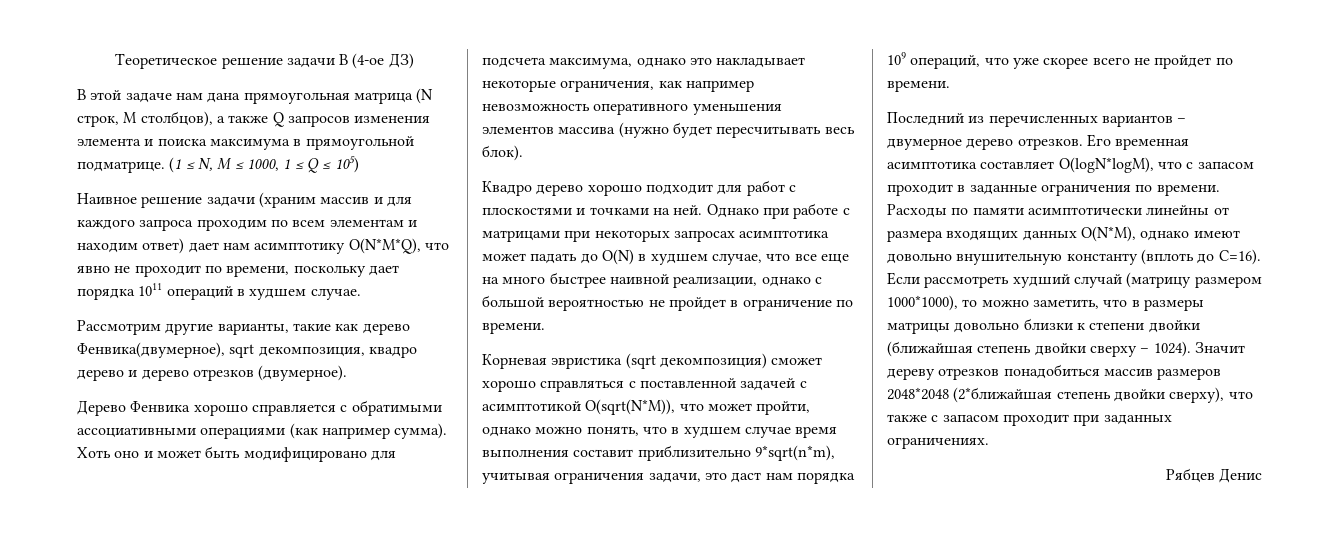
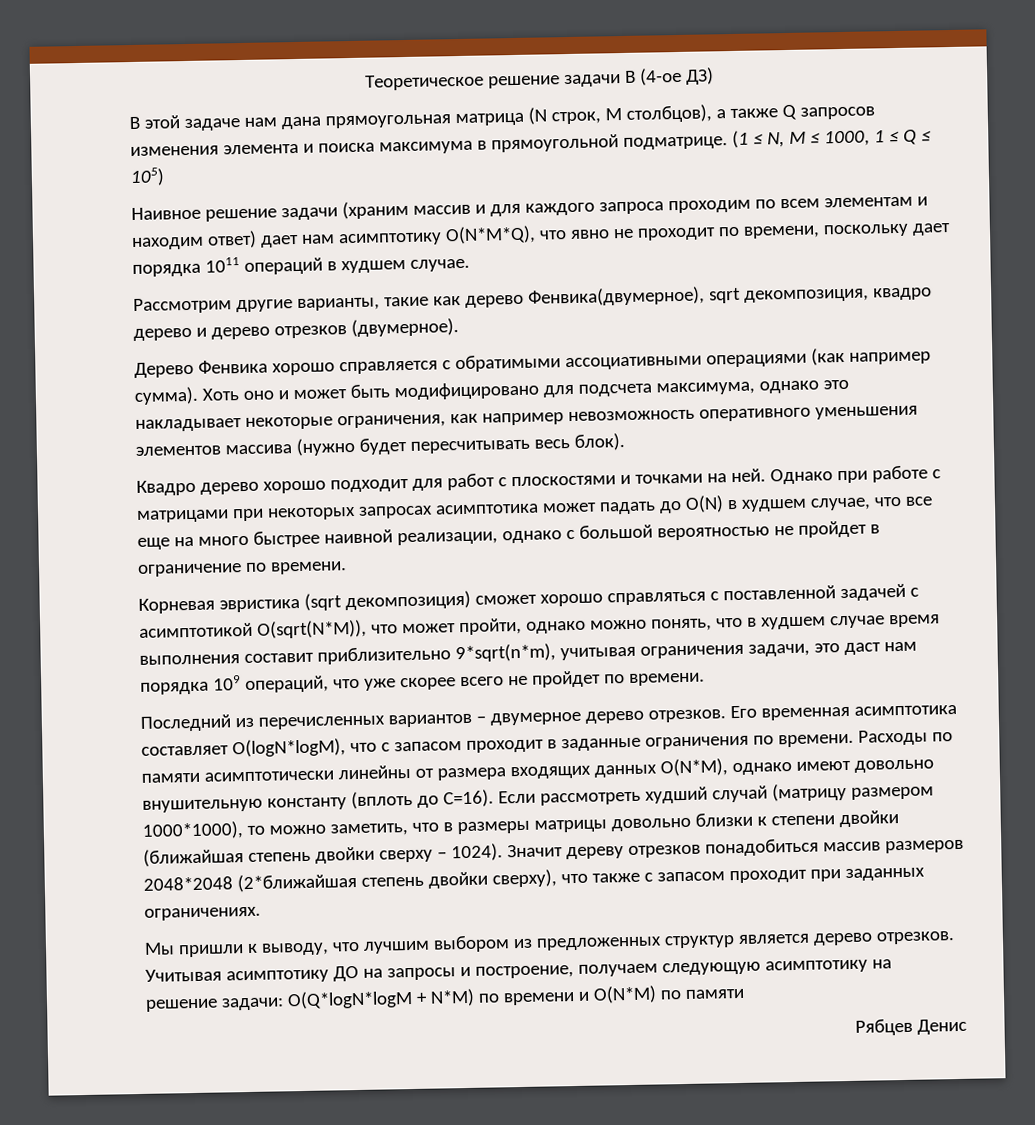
(989, 443) none -> [144,931,955,958] [145,959,892,984] [145,985,745,1012] // Мы пришли к выводу, что лучшим выбором из предложенных структур является дерево отрезков. Учитывая асимптотику ДО на запросы и построение, получаем следующую асимптотику на решение задачи: О(Q*logN*logM + N*M) по времени и O(N*M) по памяти

